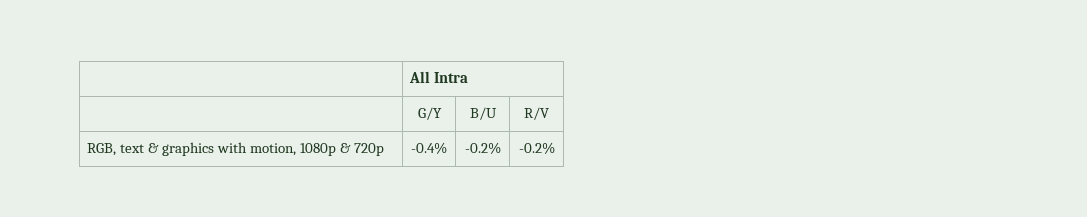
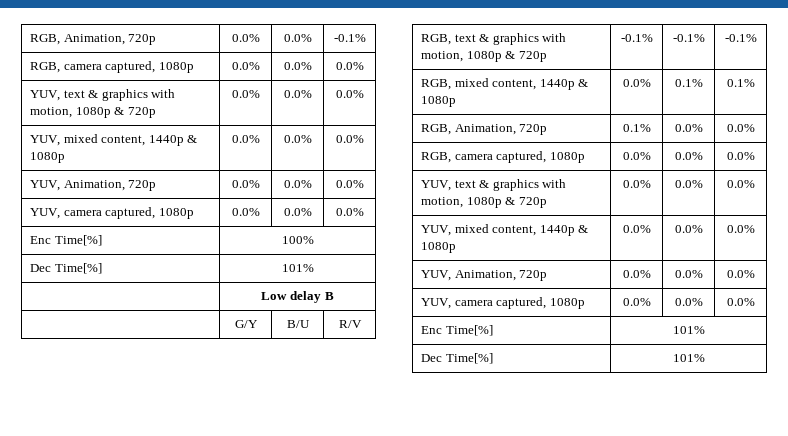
[409,71,469,83] | All Intra -> [30,34,157,45] [231,34,260,42] [283,34,312,42] [333,34,366,42] [30,61,194,73] [231,62,260,70] [283,62,312,70] [335,62,364,70] [30,89,176,101] [30,107,156,118] [231,90,260,98] [283,90,312,98] [335,90,364,98] [30,134,198,146] [30,152,66,163] [231,135,260,143] [283,135,312,143] [335,135,364,143] [30,180,157,191] [231,180,260,188] [283,180,312,188] [335,180,364,188] [30,207,194,219] [231,208,260,216] [283,208,312,216] [335,208,364,216] [30,235,102,246] [281,236,314,244] [30,263,102,274] [281,264,314,272] [261,291,334,303] RGB, Animation, 720p | 0.0% | 0.0% | -0.1% // RGB, camera captured, 1080p | 0.0% | 0.0% | 0.0% // YUV, text & graphics with motion, 1080p & 720p | 0.0% | 0.0% | 0.0% // YUV, mixed content, 1440p & 1080p | 0.0% | 0.0% | 0.0% // YUV, Animation, 720p | 0.0% | 0.0% | 0.0% // YUV, camera captured, 1080p | 0.0% | 0.0% | 0.0% // Enc Time[%] | 100% // Dec Time[%] | 101% // | Low delay B
[411,142,447,154] [464,142,501,154] [518,142,555,154] -0.4% | -0.2% | -0.2% -> [620,34,653,42] [672,34,705,42] [724,34,757,42] [421,78,589,90] [421,96,457,107] [622,79,651,87] [674,79,703,87] [726,79,755,87] [421,124,548,135] [622,124,651,132] [674,124,703,132] [726,124,755,132] [421,151,585,163] [622,152,651,160] [674,152,703,160] [726,152,755,160] [421,179,567,191] [421,197,547,208] [622,180,651,188] [674,180,703,188] [726,180,755,188] [421,224,589,236] [421,242,457,253] [622,225,651,233] [674,225,703,233] [726,225,755,233] [421,270,548,281] [622,270,651,278] [674,270,703,278] [726,270,755,278] [421,297,585,309] [622,298,651,306] [674,298,703,306] [726,298,755,306] [421,325,493,336] [672,326,705,334] [421,353,493,364] [672,354,705,362] -0.1% | -0.1% | -0.1% // RGB, mixed content, 1440p & 1080p | 0.0% | 0.1% | 0.1% // RGB, Animation, 720p | 0.1% | 0.0% | 0.0% // RGB, camera captured, 1080p | 0.0% | 0.0% | 0.0% // YUV, text & graphics with motion, 1080p & 720p | 0.0% | 0.0% | 0.0% // YUV, mixed content, 1440p & 1080p | 0.0% | 0.0% | 0.0% // YUV, Animation, 720p | 0.0% | 0.0% | 0.0% // YUV, camera captured, 1080p | 0.0% | 0.0% | 0.0% // Enc Time[%] | 101% // Dec Time[%] | 101%

